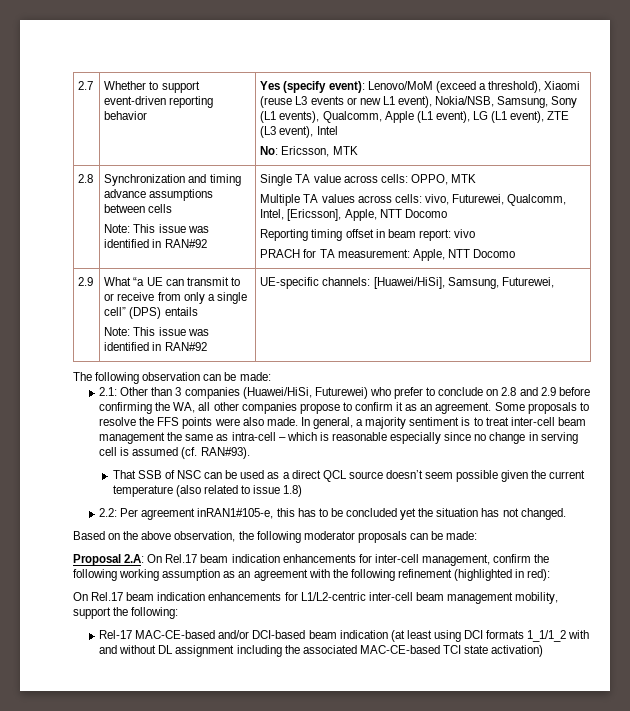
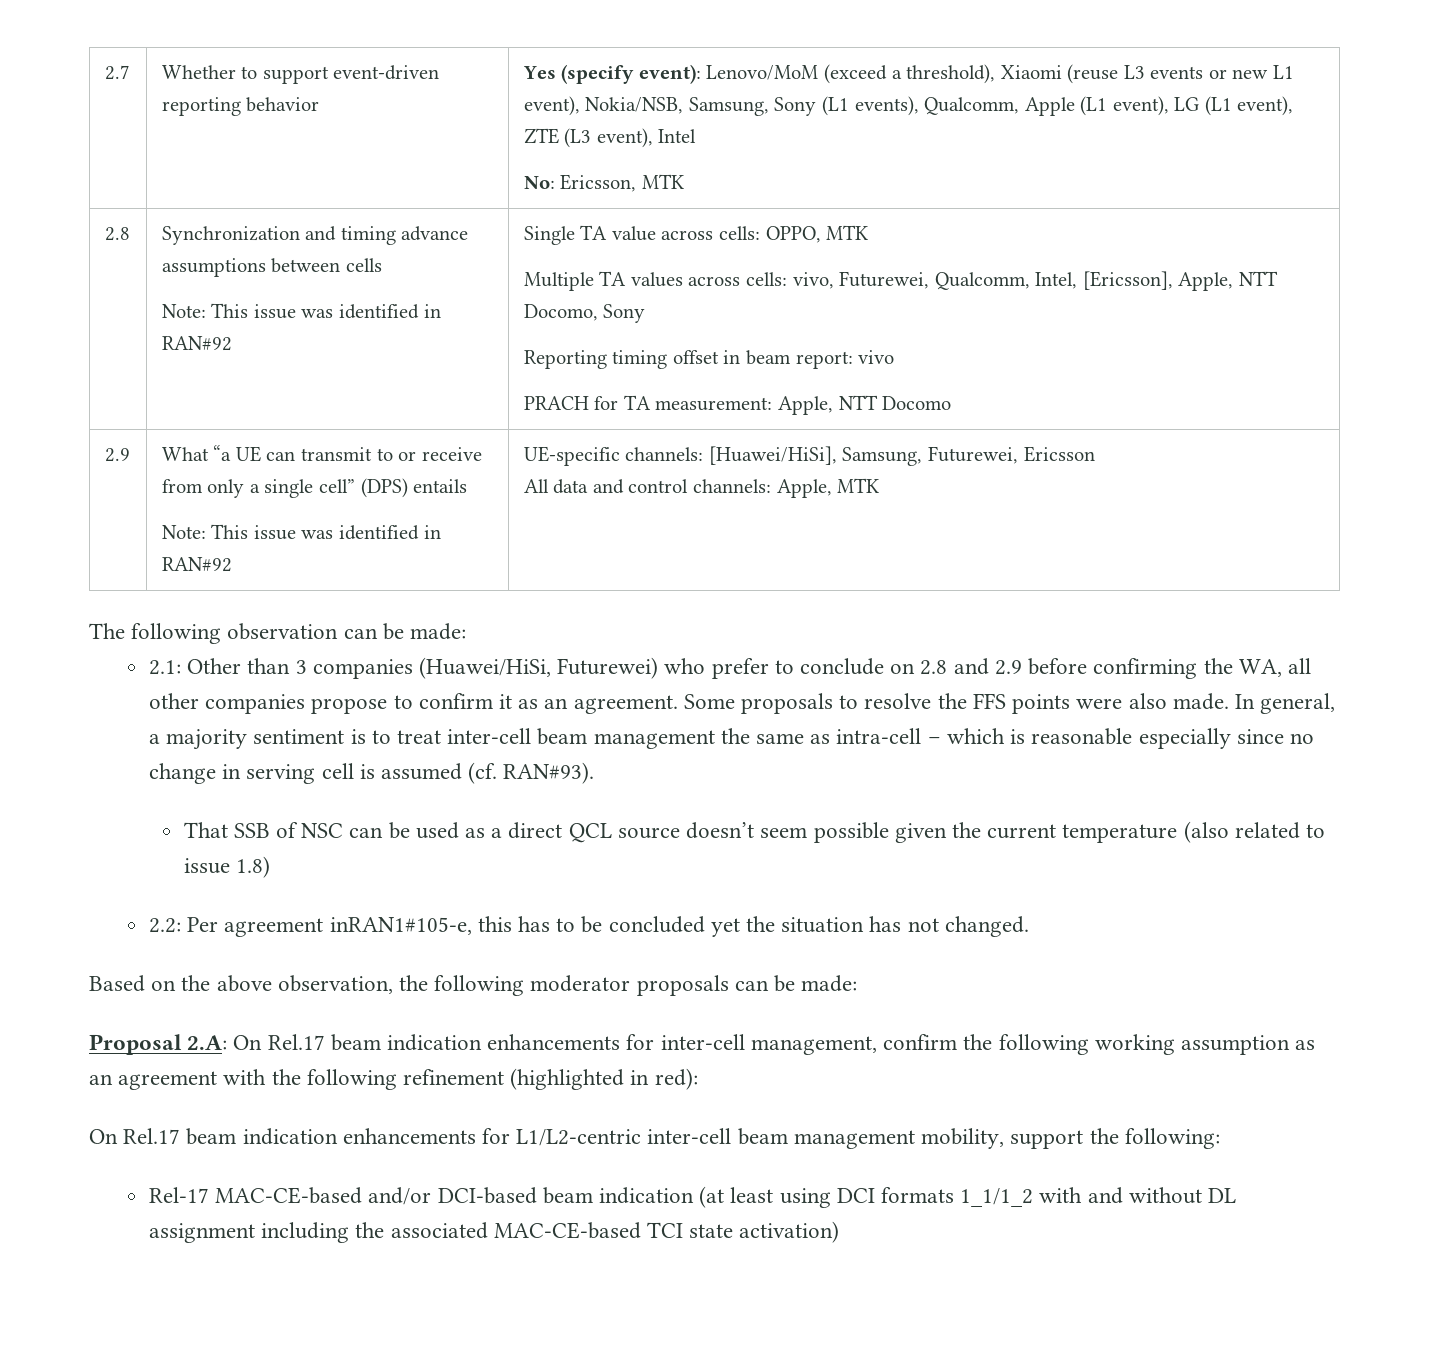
[404,209,447,218] Docomo -> [523,304,646,323] Docomo, Sony
(554, 282) none -> [1023,446,1095,462] [523,478,880,498] Ericsson // All data and control channels: Apple, MTK

